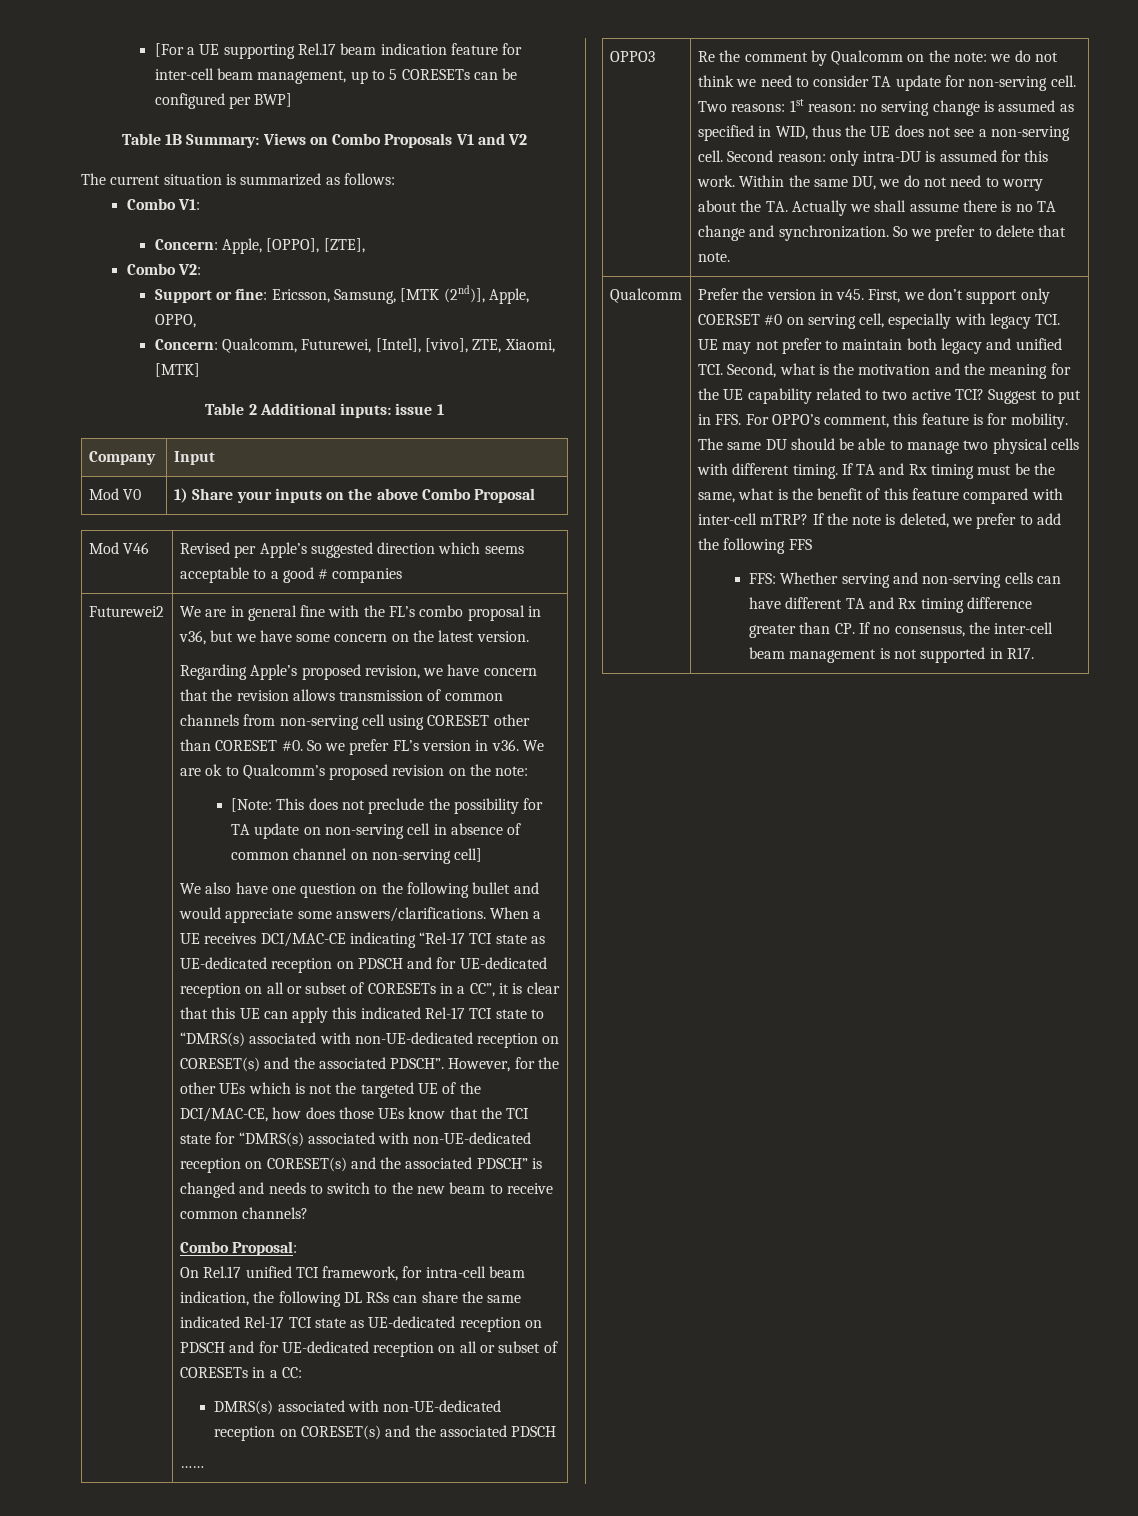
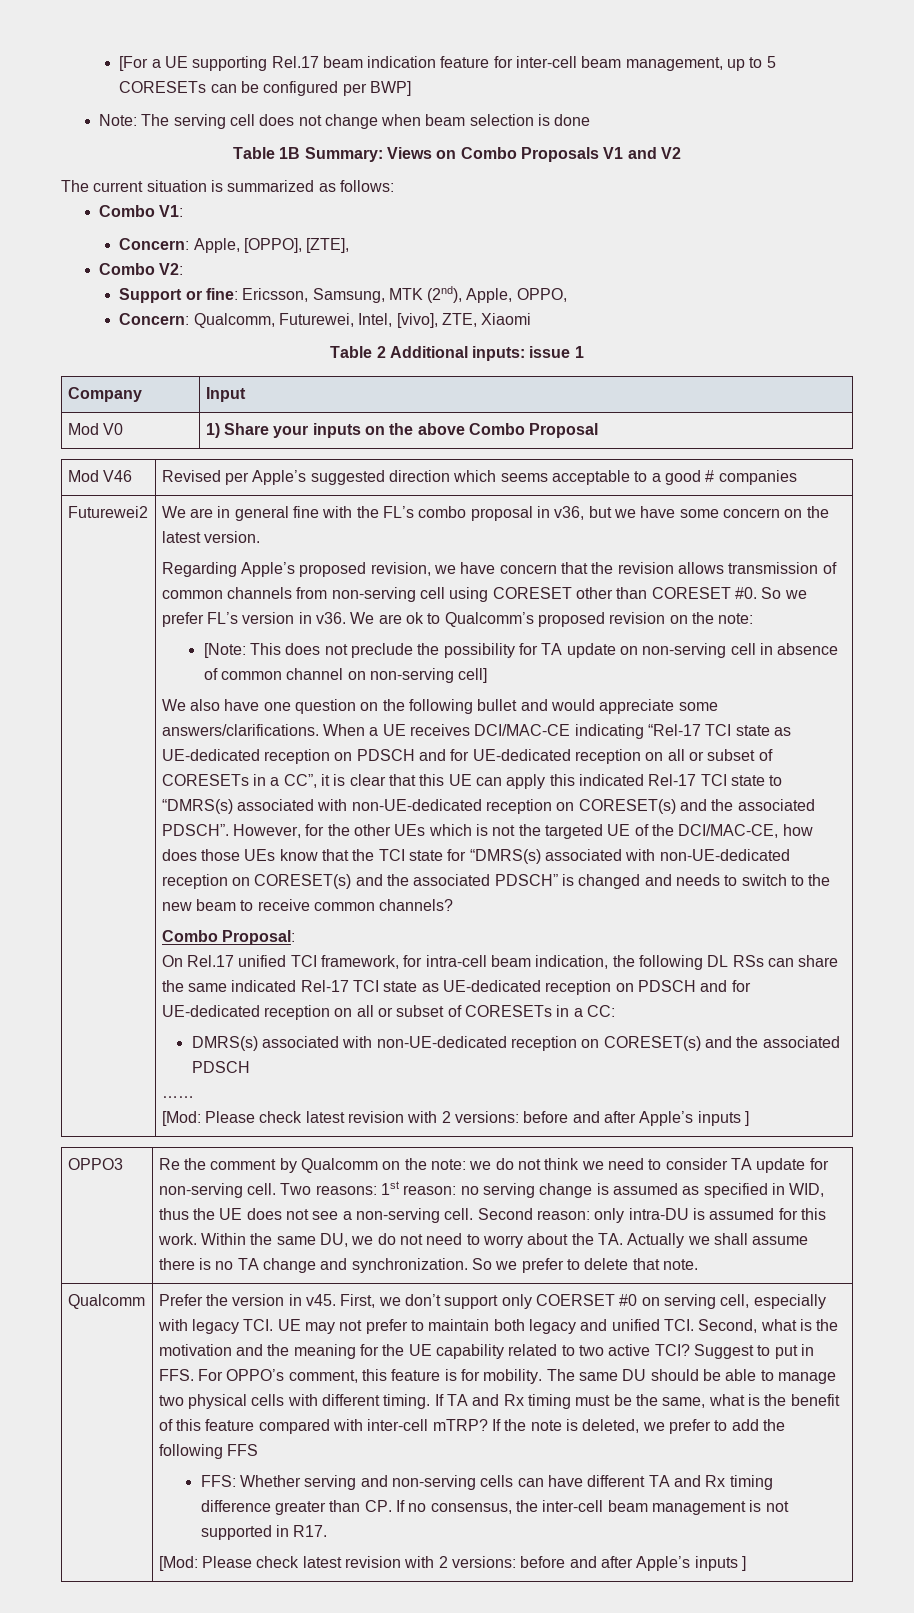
(293, 100) none -> [98,114,591,129] // Note: The serving cell does not change when beam selection is done
[400,285,485,303] [MTK (2nd)], -> [388,286,463,303] MTK (2nd),
[375,338,421,353] [Intel], -> [358,313,393,327] Intel,
[504,339,555,353] [154,363,200,377] Xiaomi, [MTK] -> [481,313,532,325] Xiaomi
(204, 1467) none -> [161,1111,750,1126] // [Mod: Please check latest revision with 2 versions: before and after Apple’s inputs ]
(1034, 653) none -> [158,1556,747,1571] // [Mod: Please check latest revision with 2 versions: before and after Apple’s inputs ]

